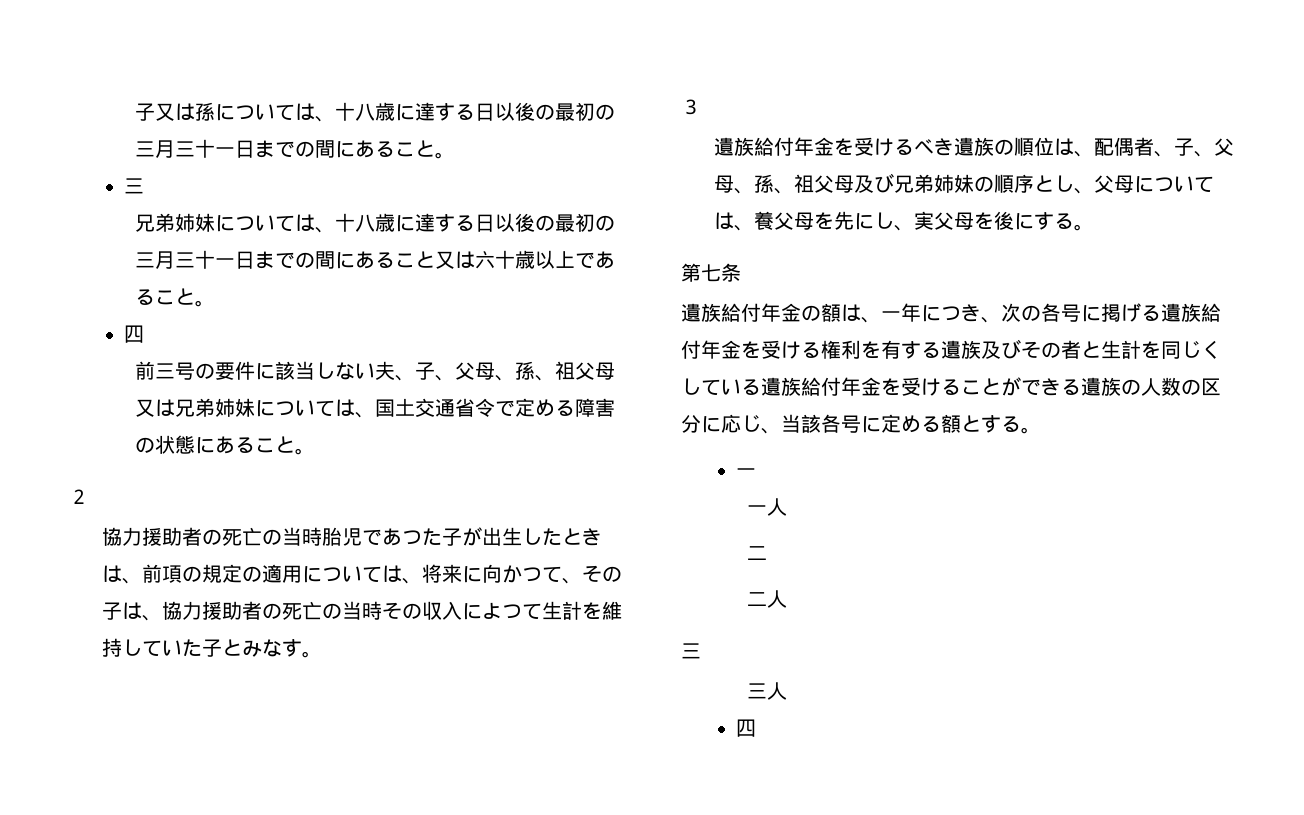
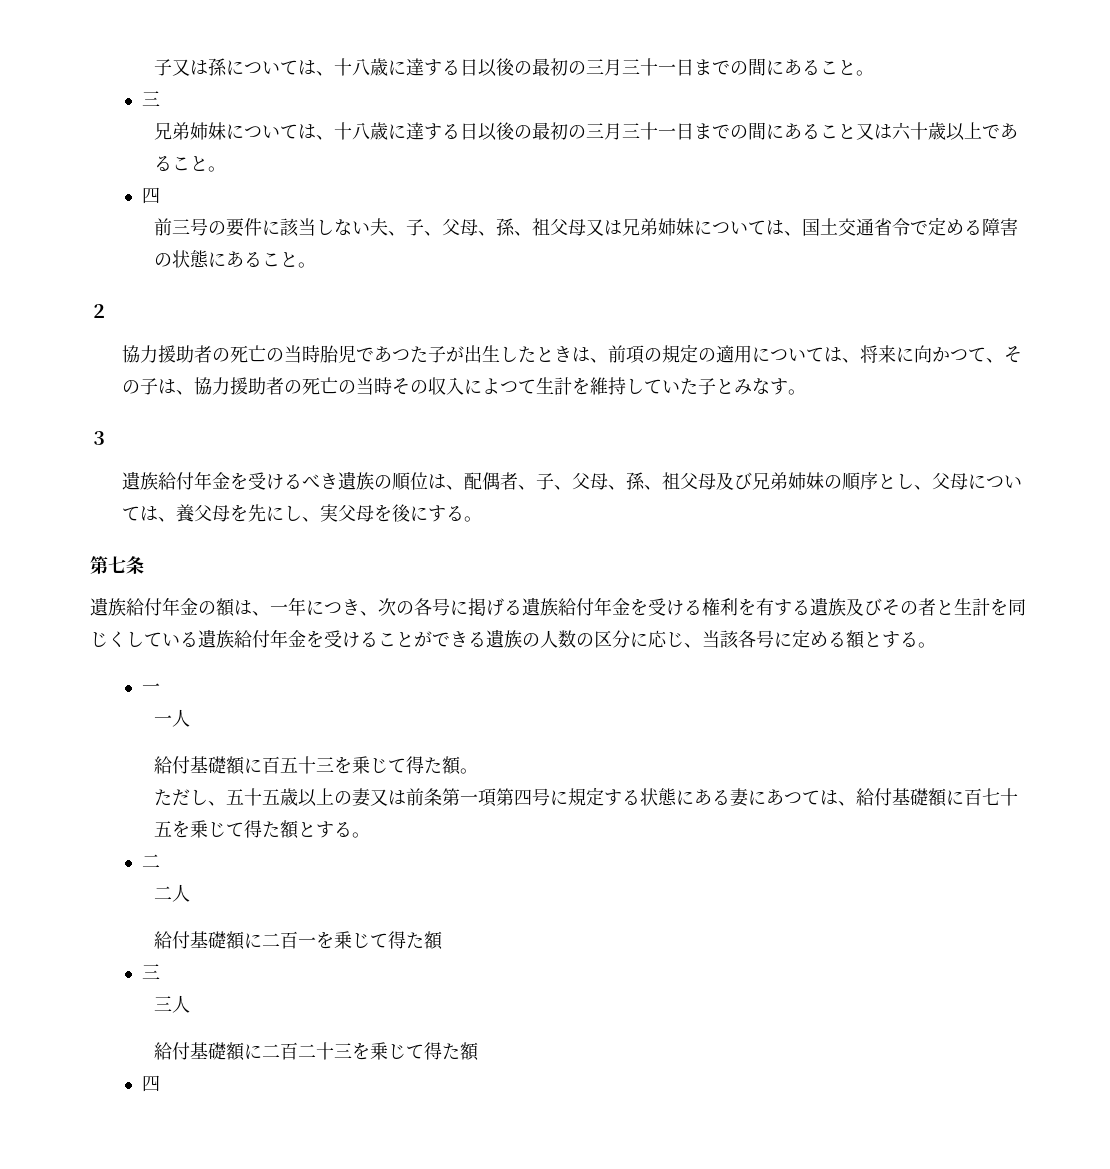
[746,546,767,560] [746,590,787,608] [681,643,701,659] [746,682,787,700] 二 // 二人 // 三 // 三人 -> [153,756,478,775] [153,787,1018,807] [153,820,370,839] [141,854,160,868] [153,884,190,902] [153,931,443,950] [141,964,160,979] [153,995,190,1013] [153,1042,479,1061] 給付基礎額に百五十三を乗じて得た額。 // ただし、五十五歳以上の妻又は前条第一項第四号に規定する状態にある妻にあつては、給付基礎額に百七十五を乗じて得た額とする。 // 二 // 二人 // 給付基礎額に二百一を乗じて得た額 // 三 // 三人 // 給付基礎額に二百二十三を乗じて得た額

